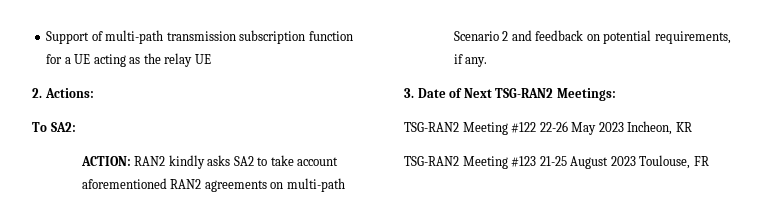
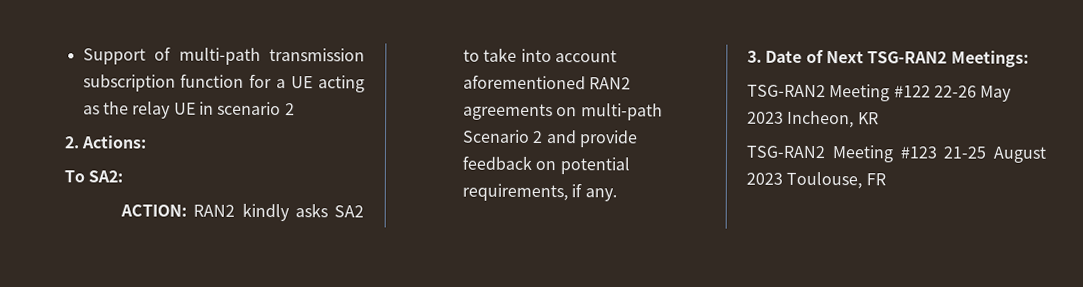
(211, 59) none -> [198,101,295,116] in scenario 2
(294, 160) none -> [520,48,552,63] into
(532, 35) none -> [578,130,638,148] provide

